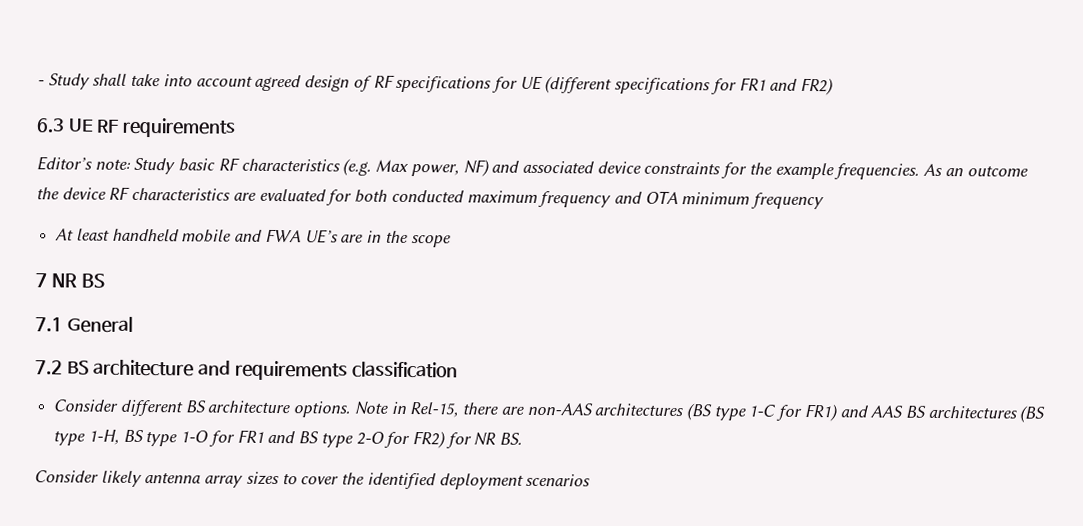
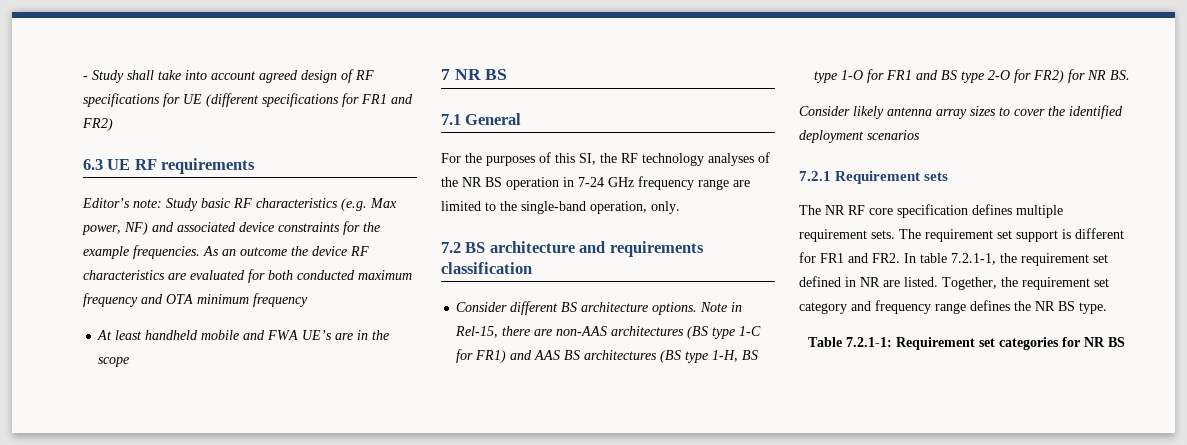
(133, 324) none -> [441,152,770,166] [441,176,750,190] [441,201,680,214] // For the purposes of this SI, the RF technology analyses of the NR BS operation in 7-24 GHz frequency range are limited to the single-band operation, only.
(591, 480) none -> [799,171,949,184] [799,204,1063,218] [799,228,1124,242] [799,252,1108,266] [799,276,1109,290] [799,300,1107,314] [807,337,1125,350] // 7.2.1 Requirement sets // The NR RF core specification defines multiple requirement sets. The requirement set support is different for FR1 and FR2. In table 7.2.1-1, the requirement set defined in NR are listed. Together, the requirement set category and frequency range defines the NR BS type. // Table 7.2.1-1: Requirement set categories for NR BS

